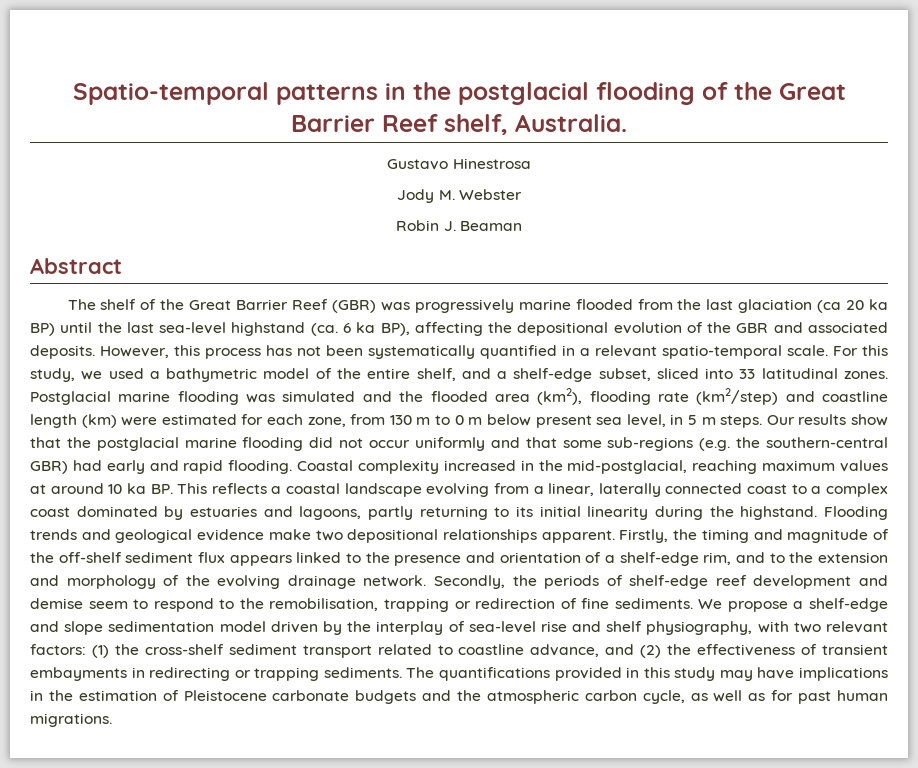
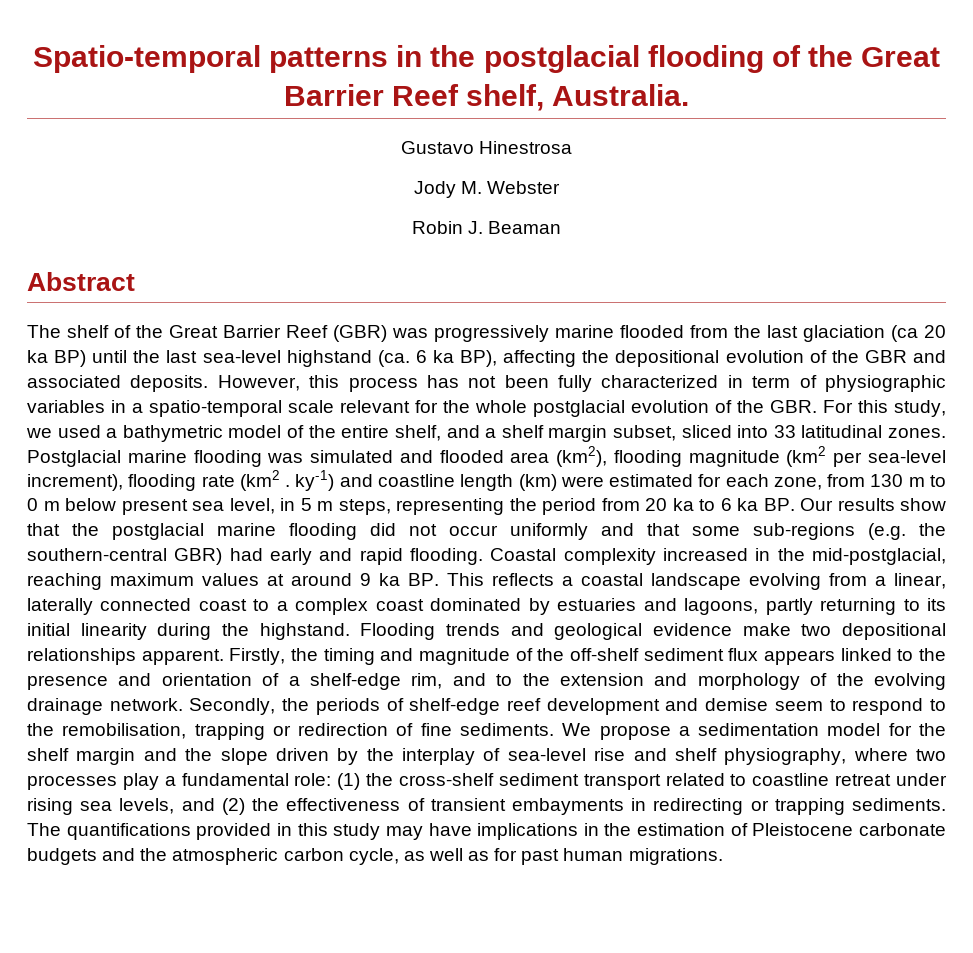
[368,345,828,359] systematically quantified in a relevant spatio-temporal scale. -> [558,375,946,392] [27,400,817,417] fully characterized in term of physiographic variables in a spatio-temporal scale relevant for the whole postglacial evolution of the GBR.
[513,368,593,382] shelf-edge -> [501,425,608,442] shelf margin
[399,391,424,402] the -> (433, 456) none
[657,388,779,405] rate (km2/step) -> [688,446,947,467] [27,470,335,491] magnitude (km2 per sea-level increment), flooding rate (km2 . ky-1)
[720,415,763,428] steps. -> [338,498,795,515] steps, representing the period from 20 ka to 6 ka BP.
[108,484,123,494] 10 -> [360,573,371,586] 9
[809,598,888,612] [30,621,266,635] shelf-edge and slope sedimentation model -> [698,723,947,736] [27,748,268,765] sedimentation model for the shelf margin and the slope
[757,621,888,633] [30,644,86,655] with two relevant factors: -> [853,748,946,761] [27,773,332,790] where two processes play a fundamental role:
[530,644,600,657] advance, -> [835,773,948,786] [27,798,175,815] retreat under rising sea levels,

